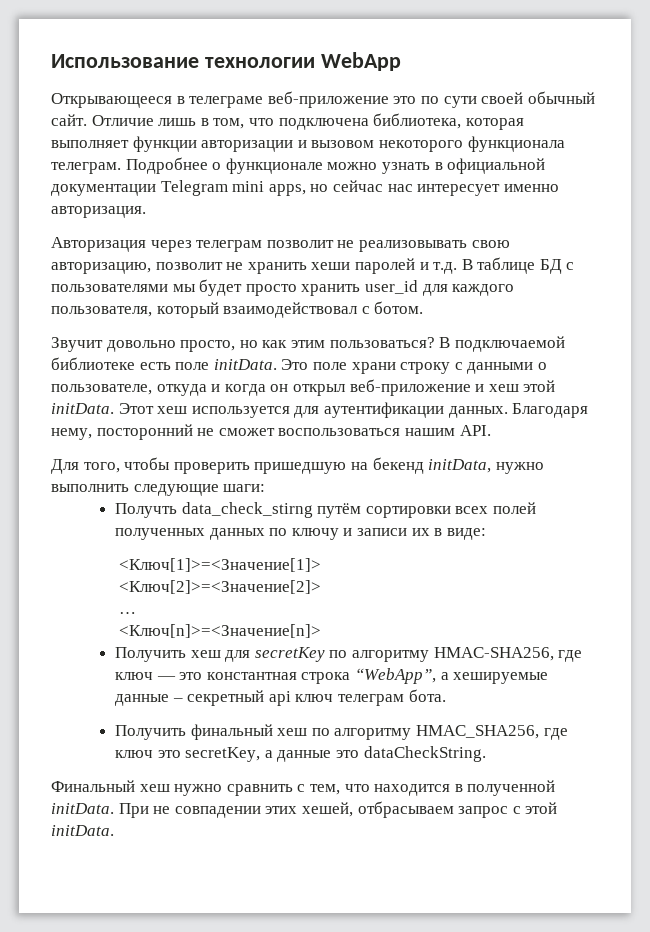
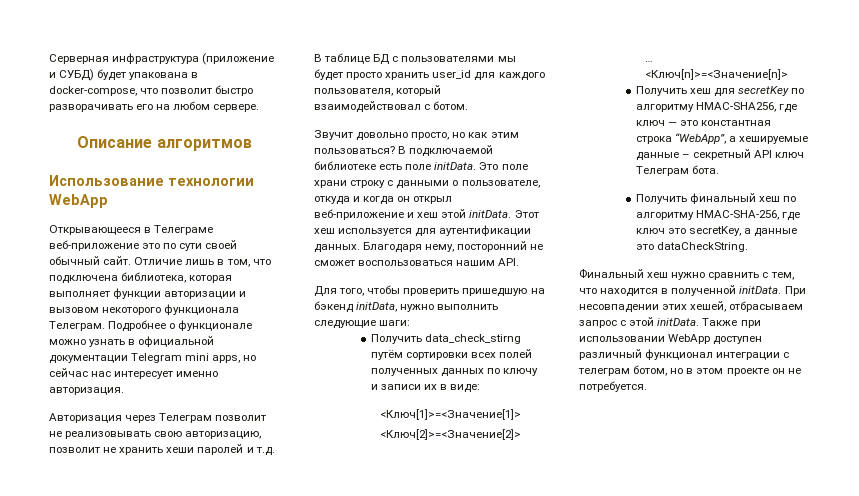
(51, 61) none -> [49,53,275,65] [49,69,199,81] [49,85,254,96] [49,101,260,112] [77,136,252,151] Серверная инфраструктура (приложение и СУБД) будет упакована в docker-compose, что позволит быстро разворачивать его на любом сервере. // Описание алгоритмов //
[189,96,264,108] телеграме -> [154,225,214,235] Телеграме
[51,162,121,174] телеграм. -> [49,321,105,331] Телеграм.
[196,240,263,252] телеграм -> [159,413,213,423] Телеграм
[372,457,424,474] бекенд -> [314,301,353,313] бэкенд
[115,503,178,518] Получть -> [370,334,422,344] Получить
[268,691,404,706] api ключ телеграм -> [754,150,805,158] [635,166,689,176] API ключ Телеграм
[415,725,539,739] HMAC_SHA256, -> [696,210,780,220] HMAC-SHA-256,
[153,806,261,818] не совпадении -> [579,304,659,313] несовпадении
(114, 830) none -> [702,318,761,328] [579,334,763,345] [579,349,790,360] [578,365,801,376] [579,381,647,392] Также при использовании WebApp доступен различный функционал интеграции с телеграм ботом, но в этом проекте он не потребуется.

